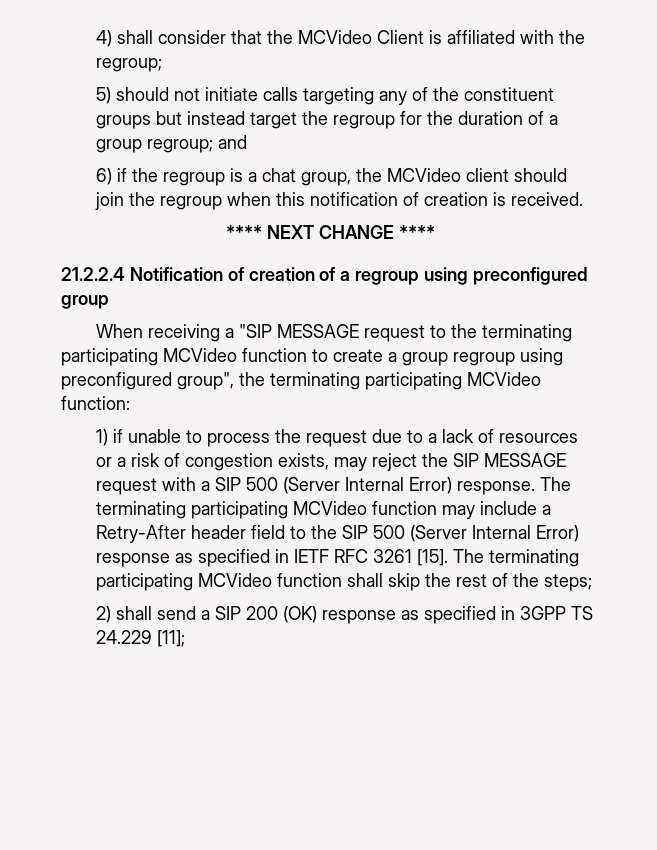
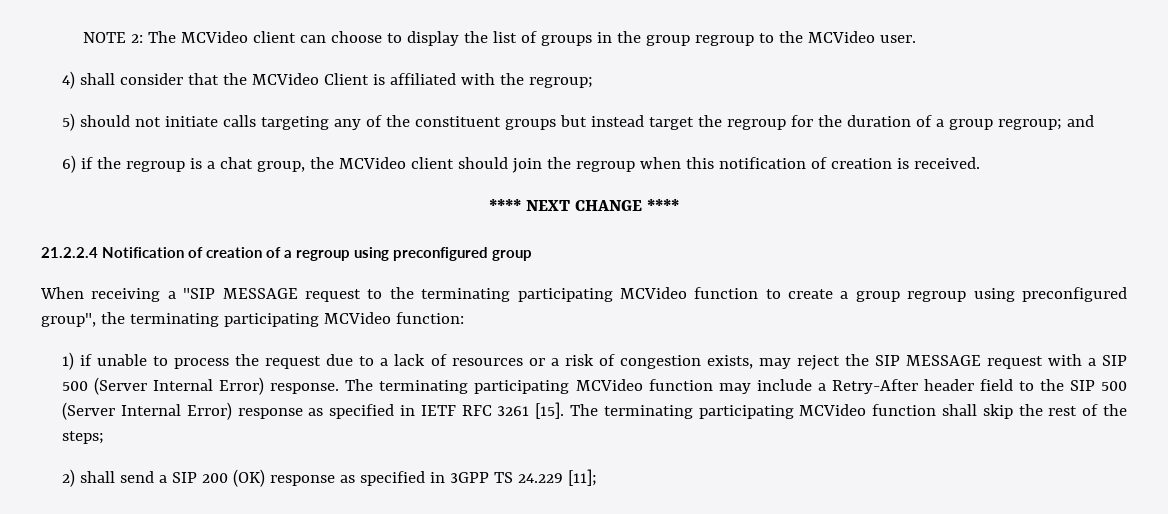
(96, 38) none -> [83,31,917,46] NOTE 2: The MCVideo client can choose to display the list of groups in the group regroup to the MCVideo user. //

